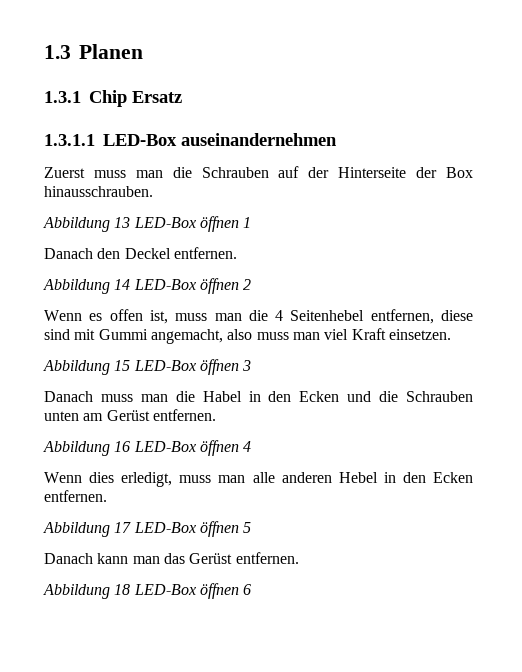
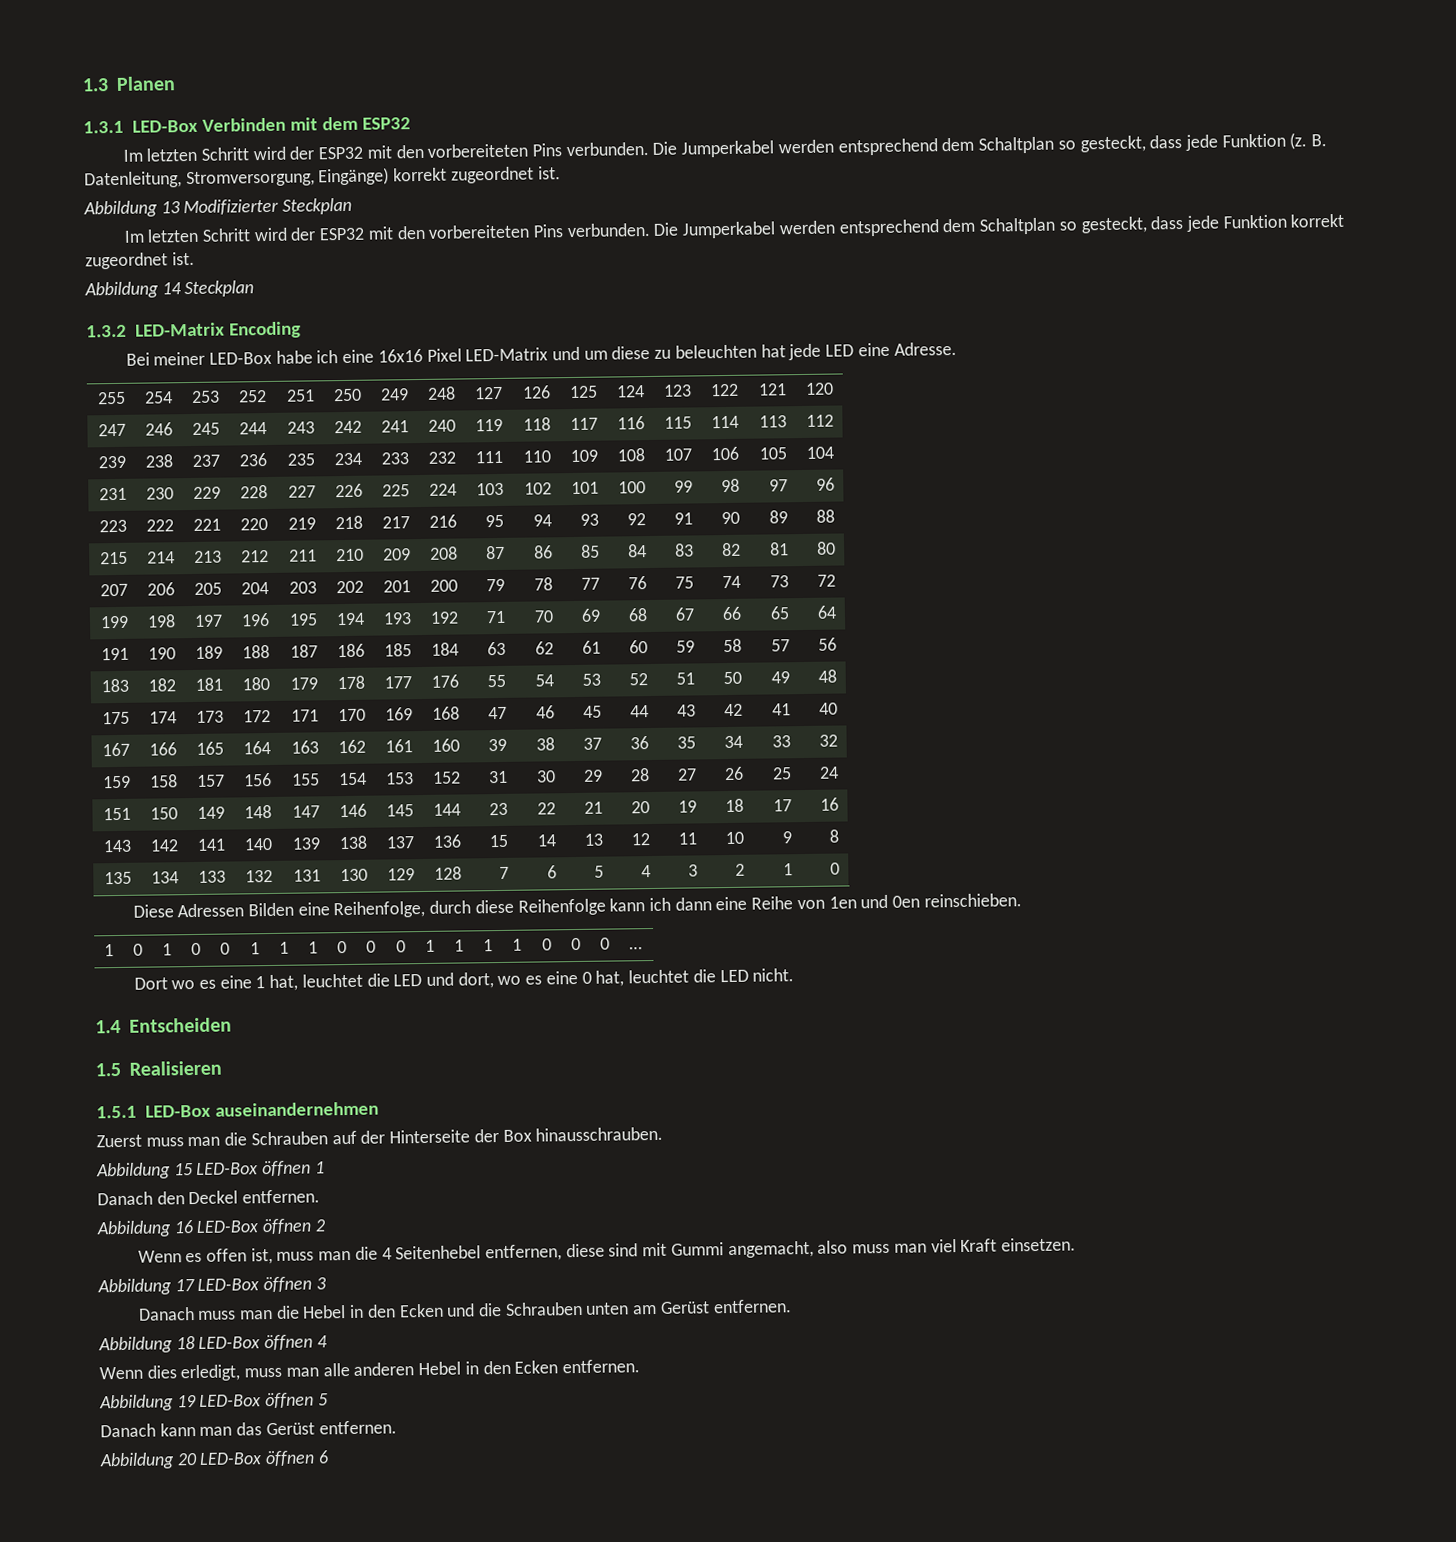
[89,90,182,107] [44,134,95,146] Chip Ersatz // 1.3.1.1 -> [131,116,411,133] [122,132,1328,162] [84,166,561,189] [83,197,353,218] [123,213,1345,243] [85,251,195,270] [84,280,255,299] [86,321,301,339] [125,341,957,366] [97,391,127,405] [144,391,174,404] [191,390,221,403] [238,390,268,403] [286,389,316,402] [333,388,363,402] [380,388,410,401] [427,386,457,400] [474,386,504,400] [522,385,552,399] [569,385,599,399] [616,385,646,398] [663,384,693,397] [710,383,740,397] [758,383,788,396] [805,382,835,395] [98,423,127,437] [145,422,174,436] [192,422,221,435] [239,421,268,435] [287,421,316,434] [334,420,363,434] [381,420,410,433] [428,419,457,432] [475,418,504,432] [523,417,552,431] [570,417,599,431] [617,416,646,430] [664,416,693,429] [711,415,740,429] [759,415,788,428] [806,414,835,427] [98,455,127,469] [145,454,174,468] [192,454,221,467] [239,452,268,467] [287,453,316,466] [334,452,363,466] [381,452,410,465] [428,451,457,464] [475,450,504,464] [523,450,552,463] [570,449,599,463] [617,448,646,462] [664,448,693,461] [711,446,740,461] [759,447,788,460] [806,446,835,459] [99,487,128,501] [146,487,175,500] [193,486,222,499] [240,484,269,499] [288,485,317,498] [335,483,364,498] [382,484,411,497] [429,483,458,496] [476,482,505,496] [524,482,553,495] [571,481,600,495] [618,481,647,494] [674,480,694,493] [721,478,741,493] [769,479,789,492] [816,477,836,491] [99,519,128,533] [146,519,175,532] [193,518,222,531] [240,517,269,531] [288,517,317,530] [335,515,364,530] [382,516,411,529] [429,514,458,528] [485,514,505,528] [533,514,553,527] [580,513,600,526] [627,513,647,526] [674,512,694,525] [721,511,741,525] [769,510,789,524] [816,509,836,523] [100,551,129,565] [147,551,176,564] [194,550,223,563] [241,549,270,563] [289,549,318,562] [336,548,365,562] [383,548,412,561] [430,546,459,560] [486,545,506,560] [534,545,554,559] [581,544,601,558] [628,544,648,558] [675,543,695,557] [722,542,742,557] [770,542,790,556] [817,541,837,555] [100,583,129,597] [147,582,176,596] [194,582,223,595] [241,581,270,595] [289,581,318,594] [336,580,365,594] [383,580,412,593] [430,579,459,592] [486,578,506,592] [534,577,554,591] [581,577,601,590] [628,576,648,590] [675,576,695,589] [722,575,742,589] [770,575,790,588] [817,574,837,587] [100,615,130,629] [147,614,177,628] [194,614,224,627] [241,612,271,627] [289,613,319,626] [336,612,366,626] [383,612,413,625] [430,611,460,624] [486,610,507,624] [534,610,555,623] [581,608,602,622] [628,608,649,622] [675,607,696,621] [722,606,743,621] [770,606,791,620] [817,605,838,619] [101,647,130,661] [148,647,177,660] [195,645,224,659] [242,644,271,659] [290,644,319,658] [337,643,366,658] [384,643,413,657] [431,642,460,656] [487,641,507,656] [535,641,555,655] [582,640,602,654] [629,640,649,654] [676,640,696,653] [723,638,743,653] [771,639,791,652] [818,637,838,651] [101,678,130,693] [148,678,177,692] [195,677,224,691] [242,676,271,691] [290,677,319,690] [337,675,366,690] [384,676,413,689] [431,674,460,688] [487,674,507,688] [535,674,555,687] [582,673,602,686] [629,673,649,686] [676,672,696,685] [723,671,743,685] [771,671,791,684] [818,669,838,683] [102,711,131,725] [149,711,178,724] [196,710,225,723] [243,709,272,723] [291,709,320,722] [338,708,367,722] [385,707,414,721] [432,706,461,720] [488,706,508,720] [536,705,556,719] [583,705,603,718] [630,705,650,718] [677,704,697,717] [724,703,744,717] [772,703,792,716] [819,702,839,715] [102,742,131,757] [149,742,178,756] [196,741,225,755] [243,740,272,755] [291,740,320,754] [338,739,367,754] [385,739,414,753] [432,738,461,752] [488,738,508,752] [536,737,556,751] [583,737,603,750] [630,736,650,750] [677,736,697,749] [724,735,744,749] [772,735,792,748] [819,734,839,747] [103,775,132,789] [149,774,179,788] [197,774,226,787] [243,772,273,787] [291,773,321,786] [338,772,368,786] [385,772,415,785] [432,771,462,784] [488,770,509,784] [536,770,557,783] [583,769,604,782] [630,768,651,782] [677,768,698,781] [724,766,745,781] [772,767,793,780] [819,766,840,779] [103,807,132,821] [150,807,179,820] [197,806,226,819] [244,804,273,819] [292,805,321,818] [339,803,368,818] [386,804,415,817] [433,803,462,816] [489,802,509,816] [537,802,557,815] [584,801,604,814] [631,801,651,814] [678,800,698,813] [725,798,745,813] [773,799,793,812] [820,797,840,811] [103,839,133,853] [150,839,180,852] [197,838,226,851] [244,837,273,851] [292,837,321,850] [339,835,368,850] [386,836,415,849] [433,834,462,848] [489,834,509,848] [537,834,557,847] [584,833,604,846] [631,833,651,846] [678,832,698,845] [725,831,745,845] [782,831,793,844] [829,829,840,843] [104,871,133,885] [151,871,180,884] [198,870,227,883] [245,869,274,883] [293,869,322,882] [340,868,369,882] [387,868,416,881] [434,866,463,880] [499,866,510,880] [547,865,558,879] [594,865,605,878] [641,865,652,878] [688,864,699,877] [735,863,746,876] [783,863,794,876] [830,862,841,875] [132,893,1022,919] [103,944,114,957] [132,943,143,956] [161,943,172,956] [190,942,201,956] [219,942,230,955] [249,942,260,955] [278,941,289,954] [307,941,318,954] [336,941,347,954] [365,940,376,953] [395,940,406,953] [424,939,435,952] [453,939,464,952] [482,939,493,952] [511,938,522,951] [541,938,552,951] [570,937,581,951] [599,937,610,950] [628,946,642,950] [133,968,795,992] [95,1017,232,1034] [95,1060,222,1077] [96,1105,137,1119] LED-Box Verbinden mit dem ESP32 // Im letzten Schritt wird der ESP32 mit den vorbereiteten Pins verbunden. Die Jumperkabel werden entsprechend dem Schaltplan so gesteckt, dass jede Funktion (z. B. Datenleitung, Stromversorgung, Eingänge) korrekt zugeordnet ist. // Abbildung 13 Modifizierter Steckplan // Im letzten Schritt wird der ESP32 mit den vorbereiteten Pins verbunden. Die Jumperkabel werden entsprechend dem Schaltplan so gesteckt, dass jede Funktion korrekt zugeordnet ist. // Abbildung 14 Steckplan // 1.3.2 LED-Matrix Encoding // Bei meiner LED-Box habe ich eine 16x16 Pixel LED-Matrix und um diese zu beleuchten hat jede LED eine Adresse. // 255 | 254 | 253 | 252 | 251 | 250 | 249 | 248 | 127 | 126 | 125 | 124 | 123 | 122 | 121 | 120 // 247 | 246 | 245 | 244 | 243 | 242 | 241 | 240 | 119 | 118 | 117 | 116 | 115 | 114 | 113 | 112 // 239 | 238 | 237 | 236 | 235 | 234 | 233 | 232 | 111 | 110 | 109 | 108 | 107 | 106 | 105 | 104 // 231 | 230 | 229 | 228 | 227 | 226 | 225 | 224 | 103 | 102 | 101 | 100 | 99 | 98 | 97 | 96 // 223 | 222 | 221 | 220 | 219 | 218 | 217 | 216 | 95 | 94 | 93 | 92 | 91 | 90 | 89 | 88 // 215 | 214 | 213 | 212 | 211 | 210 | 209 | 208 | 87 | 86 | 85 | 84 | 83 | 82 | 81 | 80 // 207 | 206 | 205 | 204 | 203 | 202 | 201 | 200 | 79 | 78 | 77 | 76 | 75 | 74 | 73 | 72 // 199 | 198 | 197 | 196 | 195 | 194 | 193 | 192 | 71 | 70 | 69 | 68 | 67 | 66 | 65 | 64 // 191 | 190 | 189 | 188 | 187 | 186 | 185 | 184 | 63 | 62 | 61 | 60 | 59 | 58 | 57 | 56 // 183 | 182 | 181 | 180 | 179 | 178 | 177 | 176 | 55 | 54 | 53 | 52 | 51 | 50 | 49 | 48 // 175 | 174 | 173 | 172 | 171 | 170 | 169 | 168 | 47 | 46 | 45 | 44 | 43 | 42 | 41 | 40 // 167 | 166 | 165 | 164 | 163 | 162 | 161 | 160 | 39 | 38 | 37 | 36 | 35 | 34 | 33 | 32 // 159 | 158 | 157 | 156 | 155 | 154 | 153 | 152 | 31 | 30 | 29 | 28 | 27 | 26 | 25 | 24 // 151 | 150 | 149 | 148 | 147 | 146 | 145 | 144 | 23 | 22 | 21 | 20 | 19 | 18 | 17 | 16 // 143 | 142 | 141 | 140 | 139 | 138 | 137 | 136 | 15 | 14 | 13 | 12 | 11 | 10 | 9 | 8 // 135 | 134 | 133 | 132 | 131 | 130 | 129 | 128 | 7 | 6 | 5 | 4 | 3 | 2 | 1 | 0 // Diese Adressen Bilden eine Reihenfolge, durch diese Reihenfolge kann ich dann eine Reihe von 1en und 0en reinschieben. // 1 | 0 | 1 | 0 | 0 | 1 | 1 | 1 | 0 | 0 | 0 | 1 | 1 | 1 | 1 | 0 | 0 | 0 | … // Dort wo es eine 1 hat, leuchtet die LED und dort, wo es eine 0 hat, leuchtet die LED nicht. // 1.4 Entscheiden // 1.5 Realisieren // 1.5.1
[114,217,131,228] 13 -> [173,1163,193,1176] 15
[114,279,131,290] 14 -> [173,1220,194,1234] 16
[114,360,131,371] 15 -> [174,1279,195,1292] 17
[202,391,242,402] Habel -> [302,1305,347,1319] Hebel
[114,441,131,452] 16 -> [175,1336,195,1350] 18
[114,522,132,533] 17 -> [176,1395,197,1408] 19
[114,584,131,595] 18 -> [176,1453,198,1466] 20

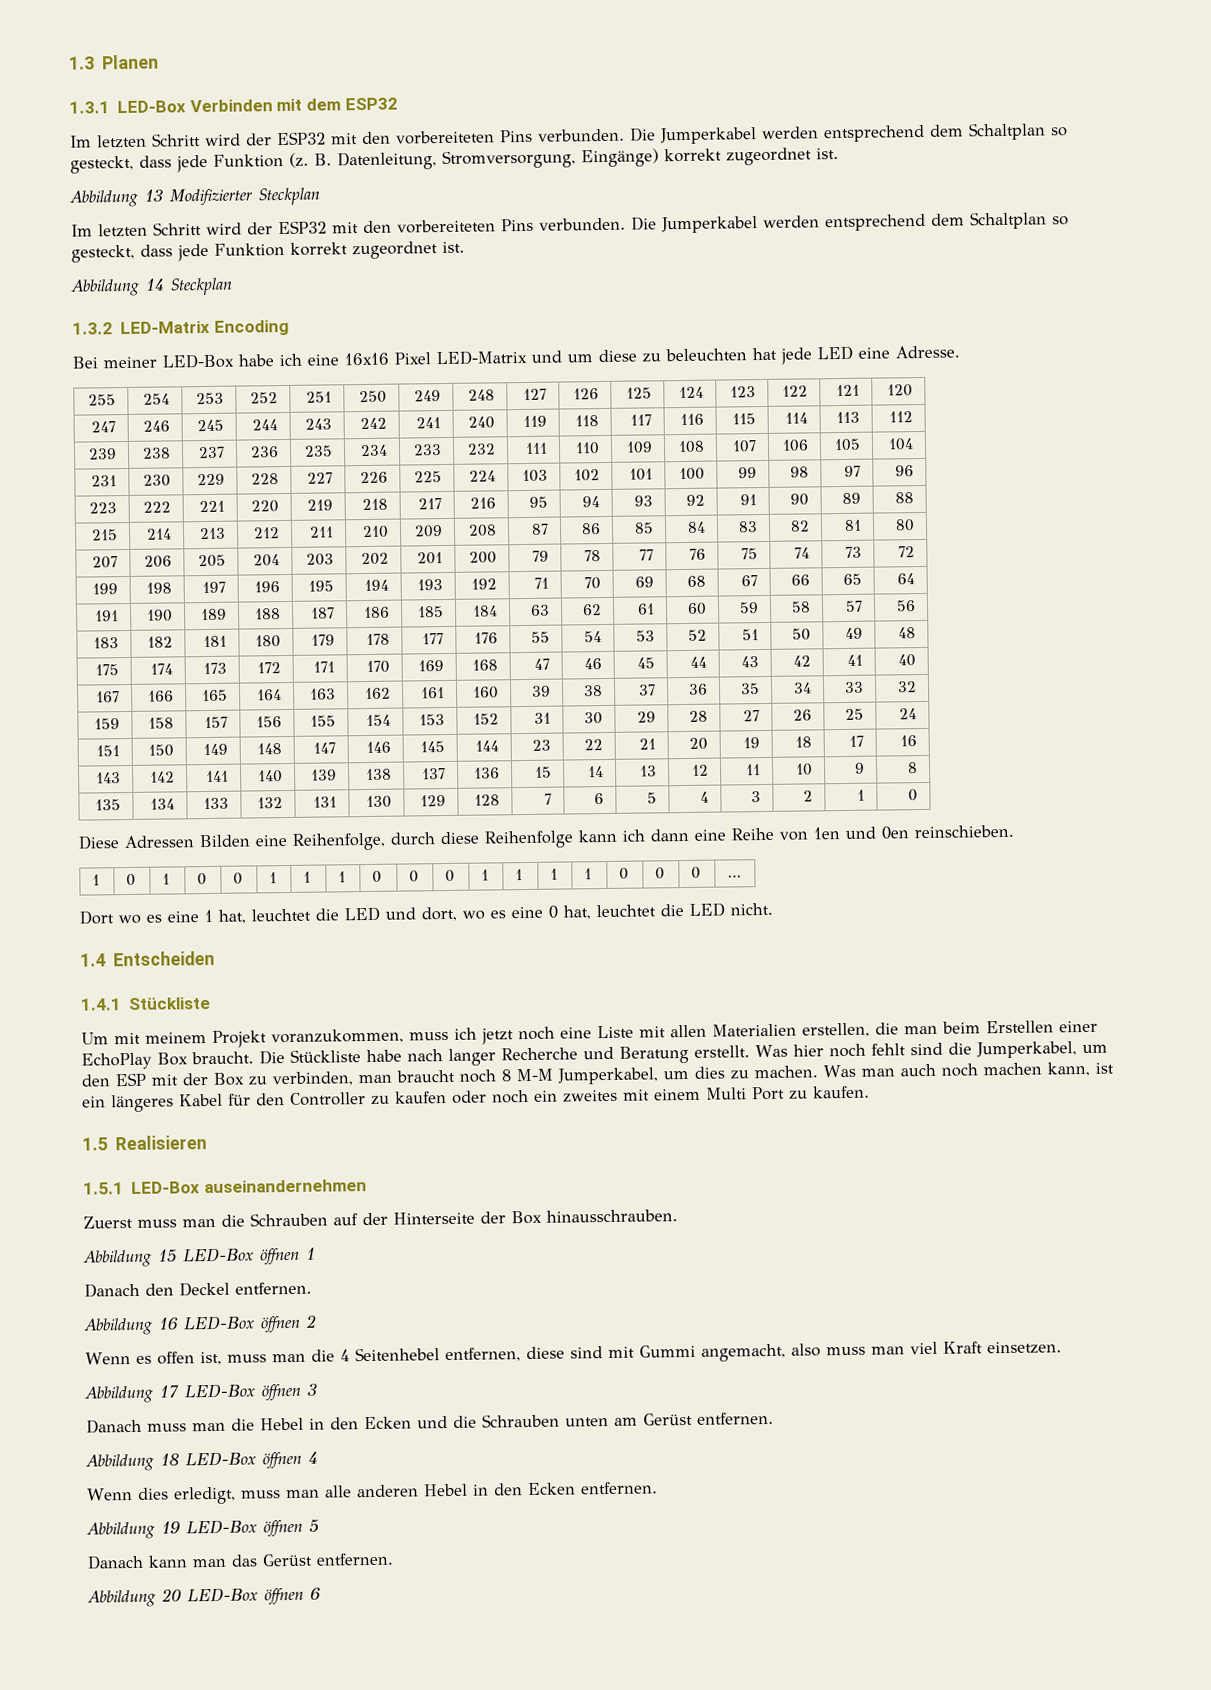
(232, 1025) none -> [80,996,212,1011] [81,1020,1098,1048] [81,1041,1108,1070] [81,1061,1114,1087] [82,1085,870,1113] // 1.4.1 Stückliste // Um mit meinem Projekt voranzukommen, muss ich jetzt noch eine Liste mit allen Materialien erstellen, die man beim Erstellen einer EchoPlay Box braucht. Die Stückliste habe nach langer Recherche und Beratung erstellt. Was hier noch fehlt sind die Jumperkabel, um den ESP mit der Box zu verbinden, man braucht noch 8 M-M Jumperkabel, um dies zu machen. Was man auch noch machen kann, ist ein längeres Kabel für den Controller zu kaufen oder noch ein zweites mit einem Multi Port zu kaufen.

